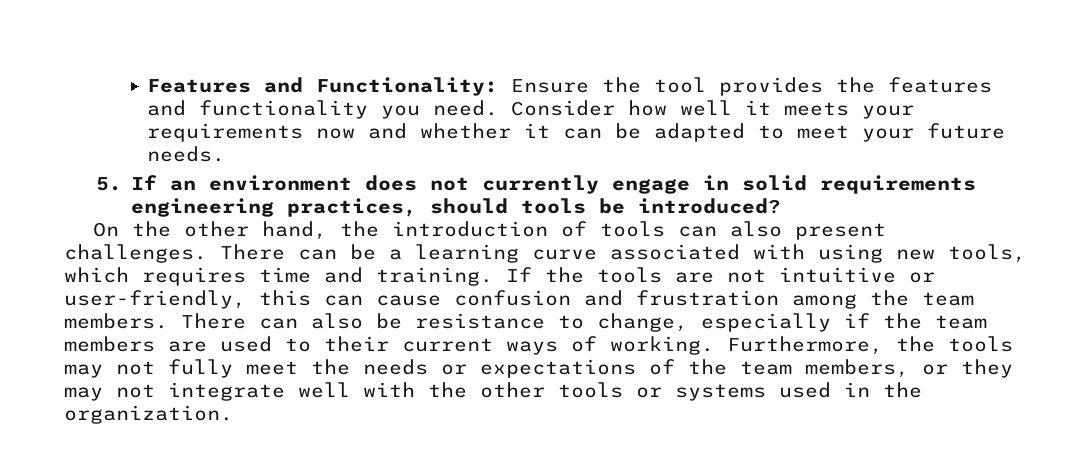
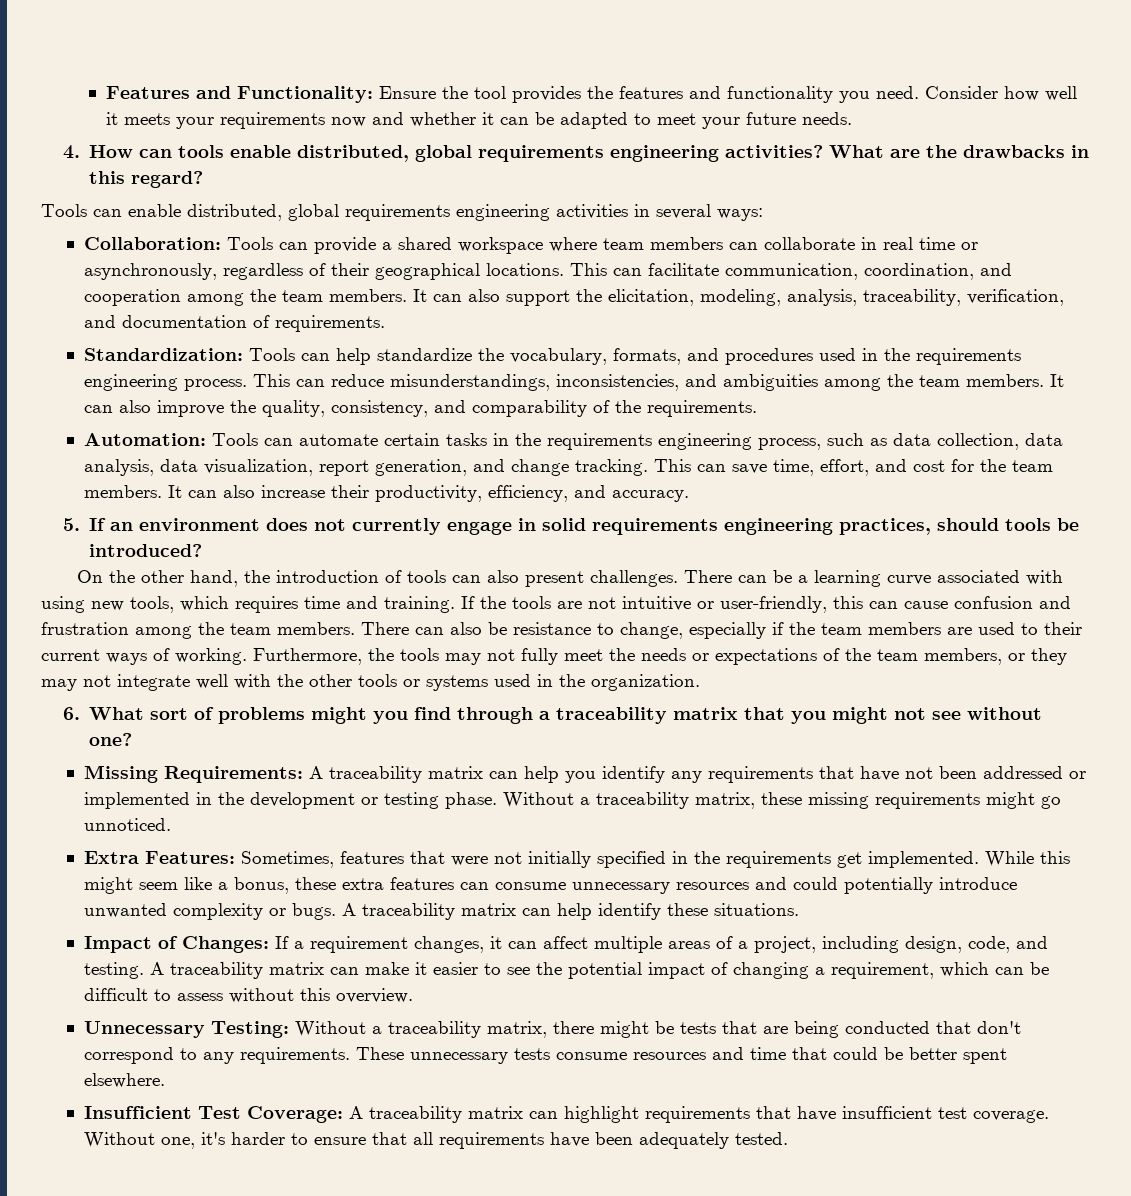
(226, 154) none -> [62,145,1090,162] [89,171,204,188] [41,204,763,221] [83,237,978,254] [83,263,1012,280] [83,289,1064,306] [83,315,385,332] [83,348,1021,365] [83,374,1064,391] [83,400,757,417] [83,433,1063,450] [83,459,1053,476] [83,485,689,502] // 4. How can tools enable distributed, global requirements engineering activities? What are the drawbacks in this regard? // Tools can enable distributed, global requirements engineering activities in several ways: // Collaboration: Tools can provide a shared workspace where team members can collaborate in real time or asynchronously, regardless of their geographical locations. This can facilitate communication, coordination, and cooperation among the team members. It can also support the elicitation, modeling, analysis, traceability, verification, and documentation of requirements. // Standardization: Tools can help standardize the vocabulary, formats, and procedures used in the requirements engineering process. This can reduce misunderstandings, inconsistencies, and ambiguities among the team members. It can also improve the quality, consistency, and comparability of the requirements. // Automation: Tools can automate certain tasks in the requirements engineering process, such as data collection, data analysis, data visualization, report generation, and change tracking. This can save time, effort, and cost for the team members. It can also increase their productivity, efficiency, and accuracy.
(233, 414) none -> [62,707,1043,724] [89,733,133,746] [83,765,1086,783] [83,792,1061,809] [83,818,171,831] [83,851,1070,868] [83,877,1017,894] [83,903,799,920] [83,936,1048,953] [83,962,1049,979] [83,988,413,1003] [83,1021,1021,1038] [83,1047,1007,1064] [83,1073,165,1088] [83,1106,1049,1123] [83,1132,788,1149] // 6. What sort of problems might you find through a traceability matrix that you might not see without one? // Missing Requirements: A traceability matrix can help you identify any requirements that have not been addressed or implemented in the development or testing phase. Without a traceability matrix, these missing requirements might go unnoticed. // Extra Features: Sometimes, features that were not initially specified in the requirements get implemented. While this might seem like a bonus, these extra features can consume unnecessary resources and could potentially introduce unwanted complexity or bugs. A traceability matrix can help identify these situations. // Impact of Changes: If a requirement changes, it can affect multiple areas of a project, including design, code, and testing. A traceability matrix can make it easier to see the potential impact of changing a requirement, which can be difficult to assess without this overview. // Unnecessary Testing: Without a traceability matrix, there might be tests that are being conducted that don't correspond to any requirements. These unnecessary tests consume resources and time that could be better spent elsewhere. // Insufficient Test Coverage: A traceability matrix can highlight requirements that have insufficient test coverage. Without one, it's harder to ensure that all requirements have been adequately tested.

